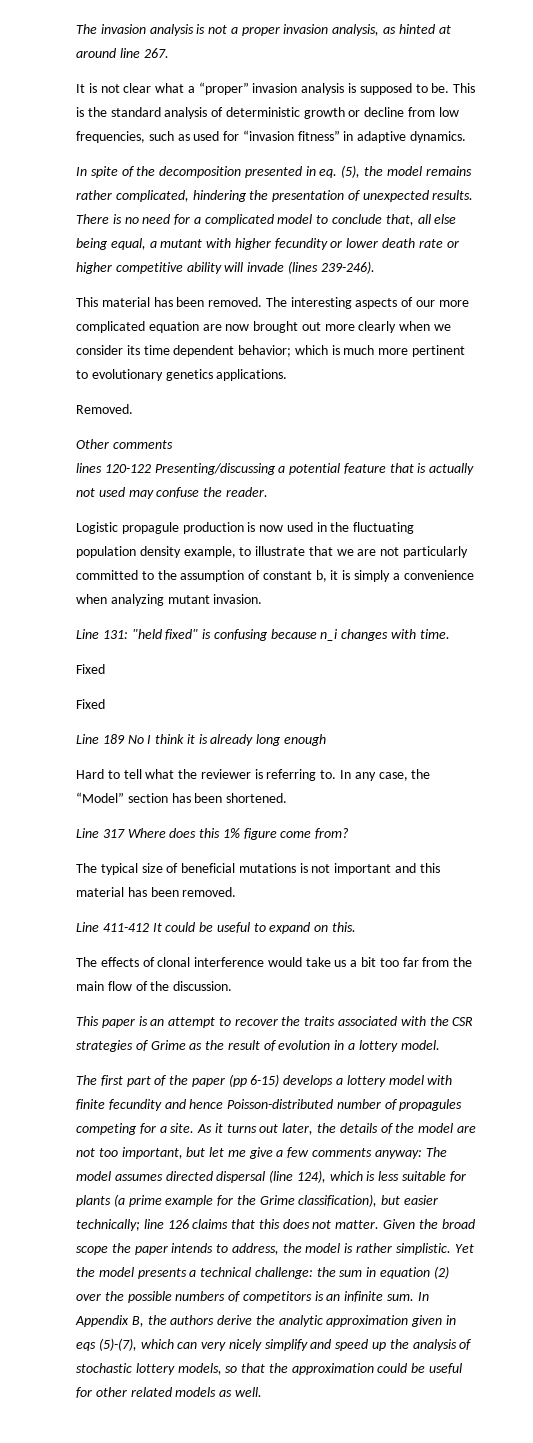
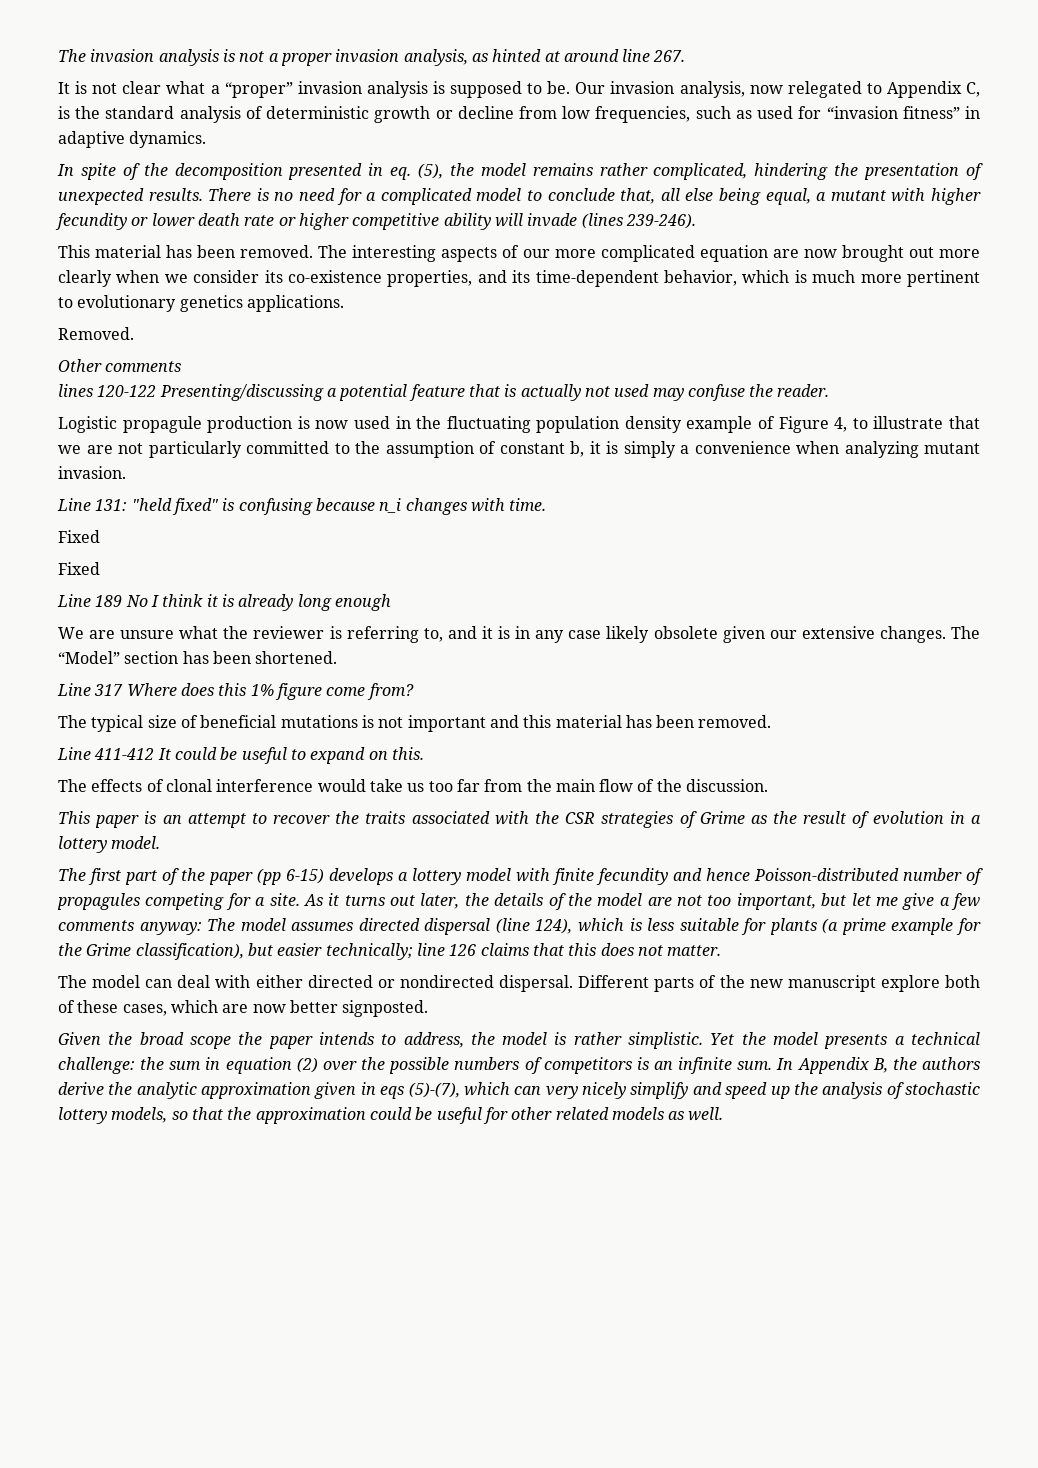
[453,83,476,93] This -> [575,81,981,98] Our invasion analysis, now relegated to Appendix C,
[143,345,292,357] time dependent behavior; -> [288,270,737,287] co-existence properties, and its time-dependent behavior,
[183,546,236,558] example, -> [686,416,848,433] example of Figure 4,
[76,769,142,779] Hard to tell -> [58,627,175,639] We are unsure
[320,769,431,781] to. In any case, the -> [423,626,980,643] to, and it is in any case likely obsolete given our extensive changes. The
[350,957,377,967] a bit -> (425, 787) none
(380, 1224) none -> [58,975,981,992] [58,1000,429,1017] // The model can deal with either directed or nondirected dispersal. Different parts of the new manuscript explore both of these cases, which are now better signposted. //

